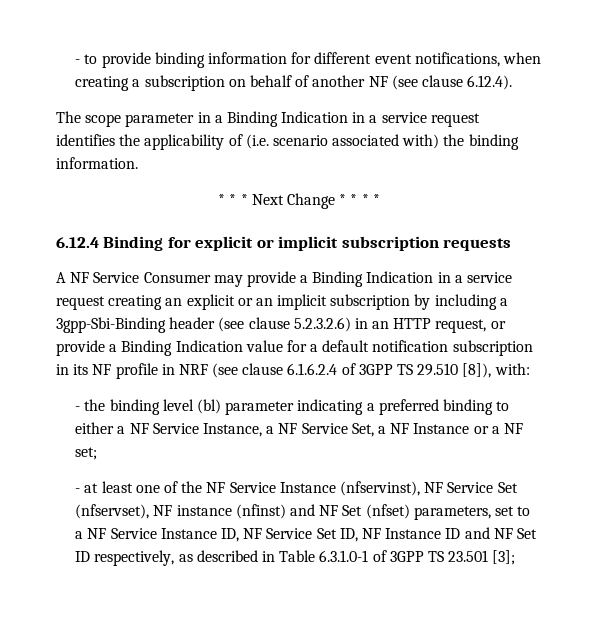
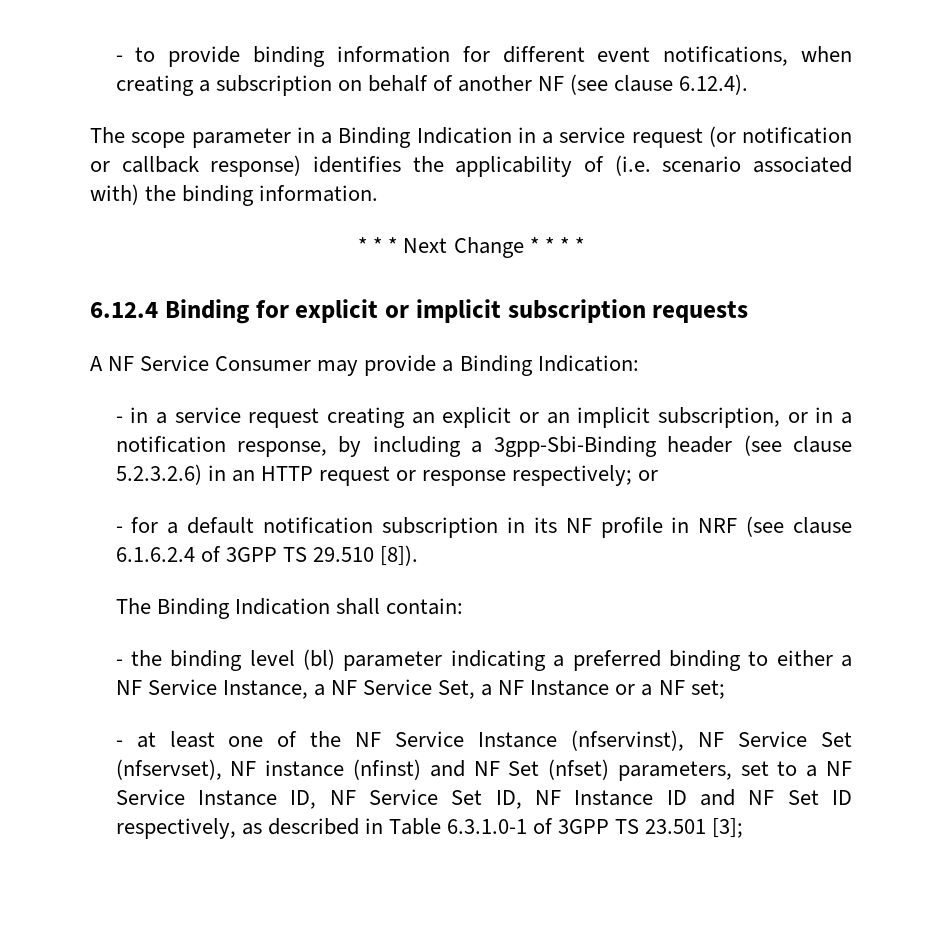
(480, 120) none -> [708,126,852,147] [90,155,302,177] (or notification or callback response)
[366,271,434,283] Indication -> [537,355,639,372] [115,416,123,423] Indication: // -
[330,294,411,310] subscription -> [657,407,853,428] [115,436,328,457] subscription, or in a notification response,
[435,319,506,333] [56,340,283,356] request, or provide a Binding Indication value -> [318,465,659,486] [115,526,123,533] request or response respectively; or // -
[462,363,530,378] [8]), with: -> [379,545,418,566] [115,598,463,619] [8]). // The Binding Indication shall contain:

